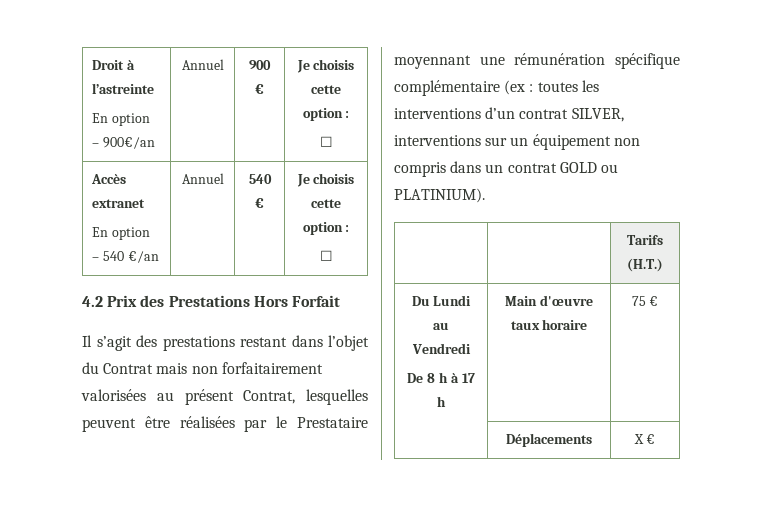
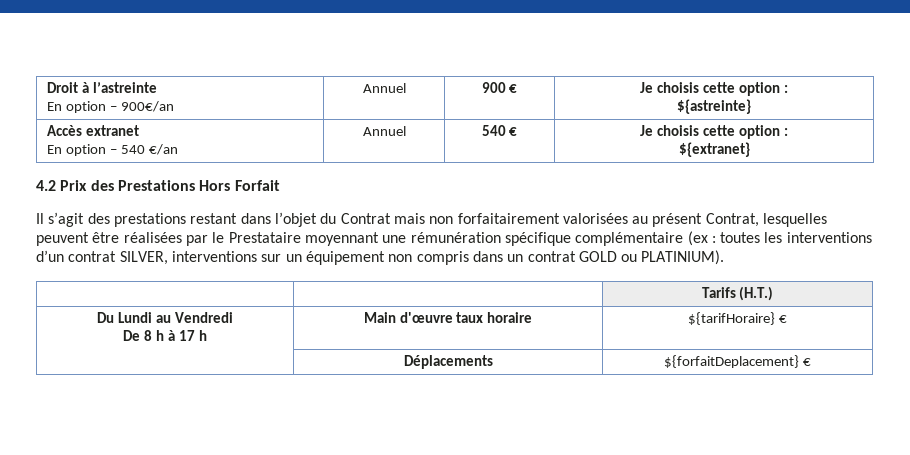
[319,136,333,147] ☐ -> [677,99,751,114] ${astreinte}
[319,250,333,261] ☐ -> [678,142,750,157] ${extranet}
[631,296,646,306] 75 -> [688,312,776,325] ${tarifHoraire}
[633,434,644,444] X -> [664,355,800,368] ${forfaitDeplacement}

